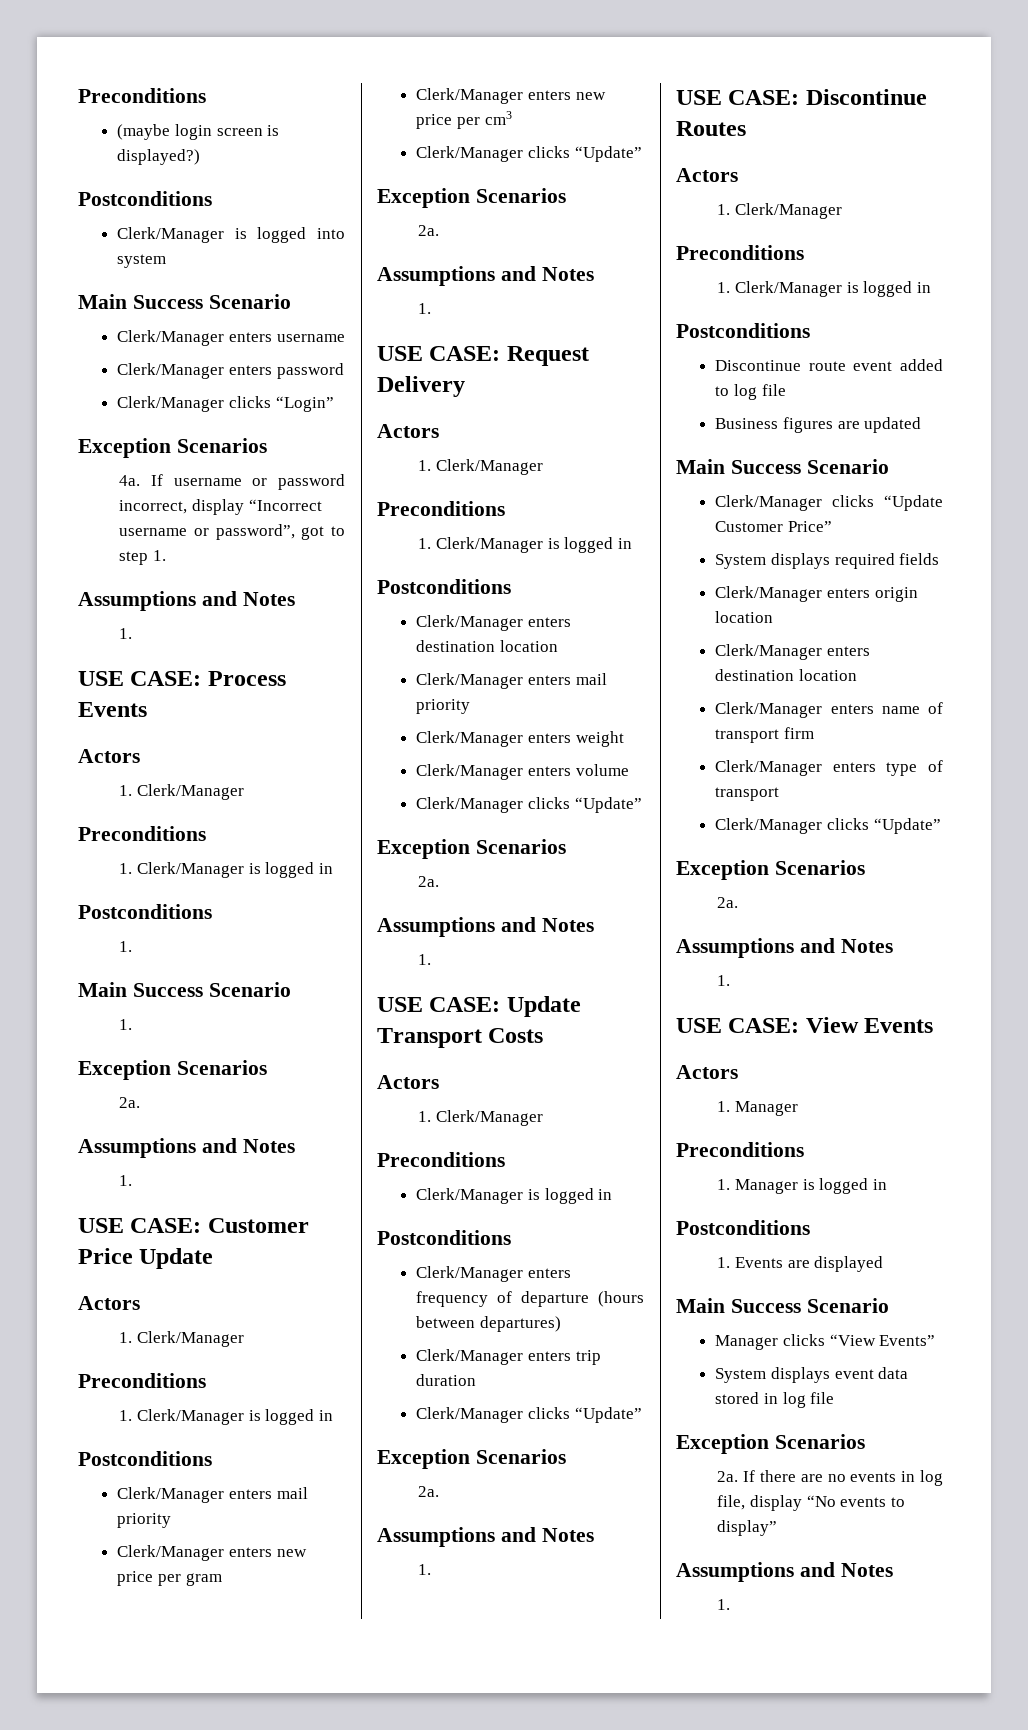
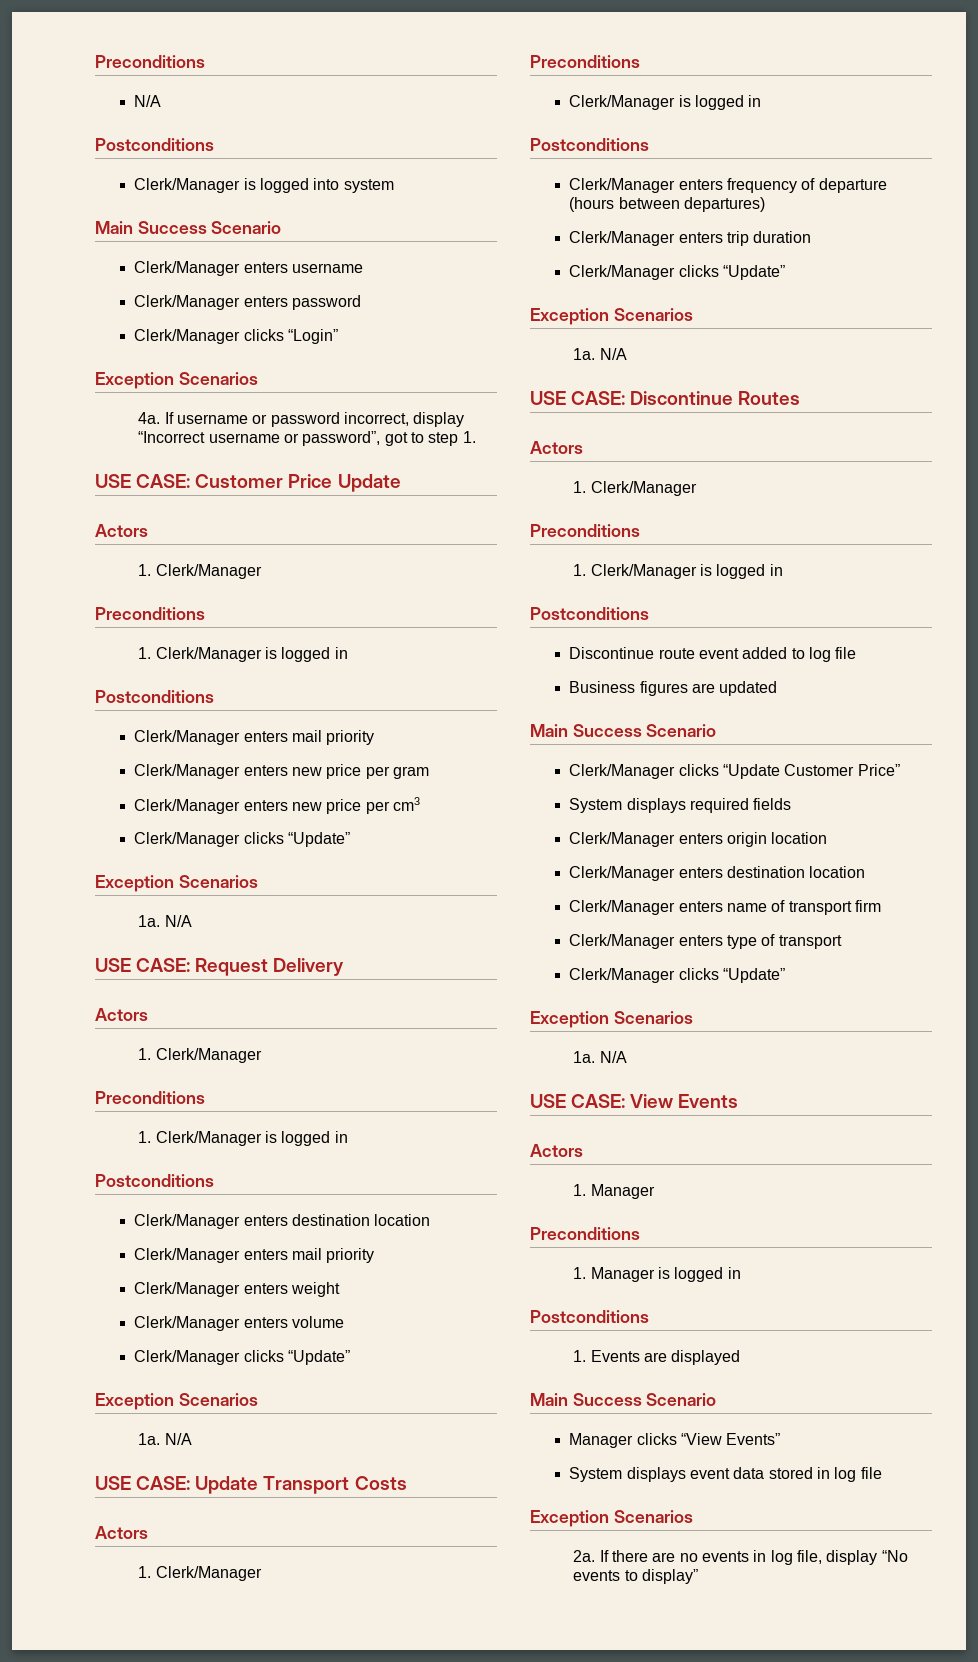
[78,88,206,103] [117,124,280,140] [117,149,201,165] Preconditions // (maybe login screen is displayed?) -> [95,55,205,68] [134,95,162,107] Preconditions // N/A
[78,591,295,611] [119,628,133,639] [78,671,286,686] [78,702,147,717] [78,749,140,763] [119,784,245,800] [78,826,206,841] [119,862,333,878] [78,904,212,919] [119,941,133,952] [78,982,291,997] [119,1019,133,1030] [78,1060,267,1080] [119,1097,141,1108] [78,1138,295,1158] [119,1175,133,1186] // Assumptions and Notes // 1. // USE CASE: Process Events // Actors // 1. Clerk/Manager // Preconditions // 1. Clerk/Manager is logged in // Postconditions // 1. // Main Success Scenario // 1. // Exception Scenarios // 2a. // Assumptions and Notes // 1. -> (476, 437) none
[418,225,440,236] [377,266,594,286] [418,303,432,314] 2a. // Assumptions and Notes // 1. -> [138,915,192,927] 1a. N/A
[418,876,440,887] [377,917,594,937] [418,954,432,965] 2a. // Assumptions and Notes // 1. -> [138,1433,192,1445] 1a. N/A
[418,1486,440,1497] [377,1527,594,1547] [418,1564,432,1575] 2a. // Assumptions and Notes // 1. -> [573,348,627,360] 1a. N/A
[717,897,739,908] [676,938,893,958] [717,975,731,986] 2a. // Assumptions and Notes // 1. -> [573,1051,627,1063] 1a. N/A
[676,1562,893,1582] [717,1599,731,1610] // Assumptions and Notes // 1. -> (699, 1576) none

